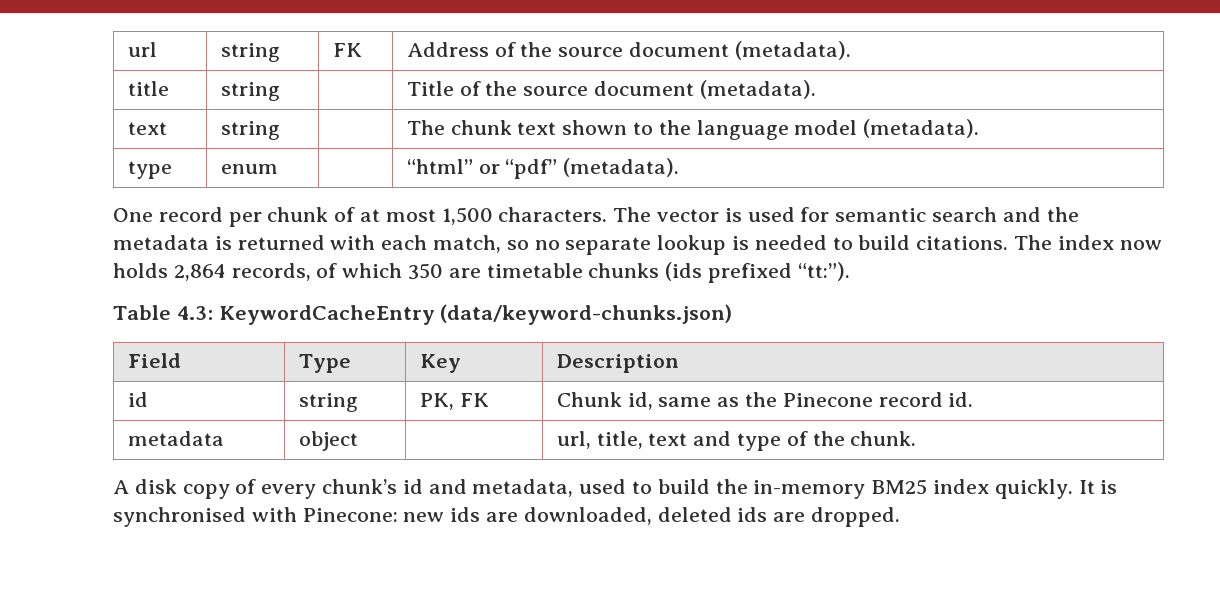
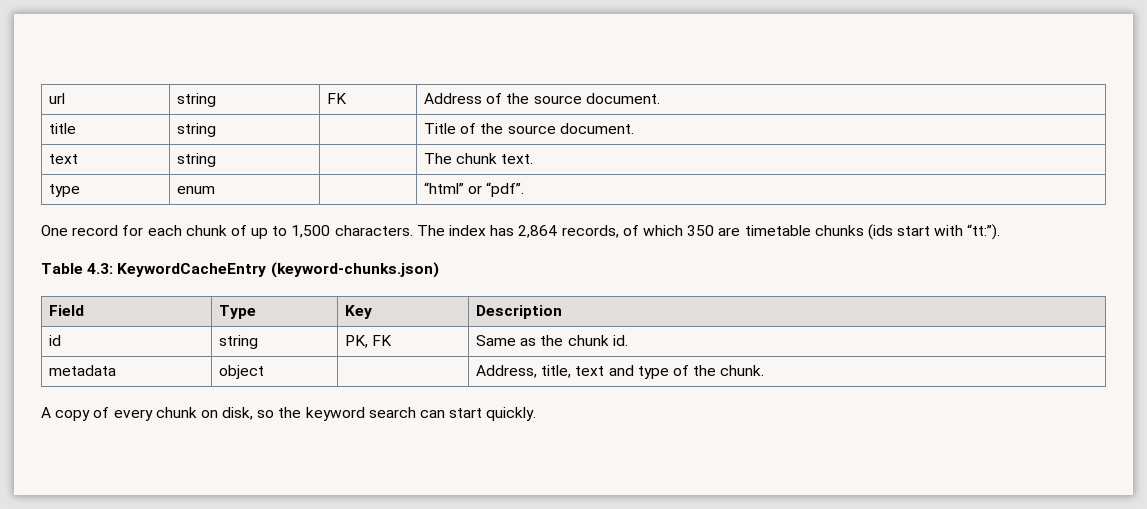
[629,41,851,60] document (metadata). -> [585,93,660,104] document.
[594,80,816,99] document (metadata). -> [559,123,634,134] document.
[517,119,980,140] text shown to the language model (metadata). -> [501,154,534,164] text.
[505,158,680,179] “pdf” (metadata). -> [486,182,525,197] “pdf”.
[228,207,1079,227] [113,235,1162,255] [113,263,168,278] per chunk of at most 1,500 characters. The vector is used for semantic search and the metadata is returned with each match, so no separate lookup is needed to build citations. The index now holds -> [122,225,515,239] for each chunk of up to 1,500 characters. The index has
[708,263,793,283] prefixed -> [897,225,964,236] start with
[440,304,733,325] (data/keyword-chunks.json) -> [270,262,439,278] (keyword-chunks.json)
[556,392,943,410] Chunk id, same as the Pinecone record -> [476,335,609,346] Same as the chunk
[556,431,591,449] url, -> [476,365,538,378] Address,
[134,479,177,494] disk -> (51, 412) none
[322,479,1118,499] [113,507,901,527] chunk’s id and metadata, used to build the in-memory BM25 index quickly. It is synchronised with Pinecone: new ids are downloaded, deleted ids are dropped. -> [155,407,537,421] chunk on disk, so the keyword search can start quickly.

